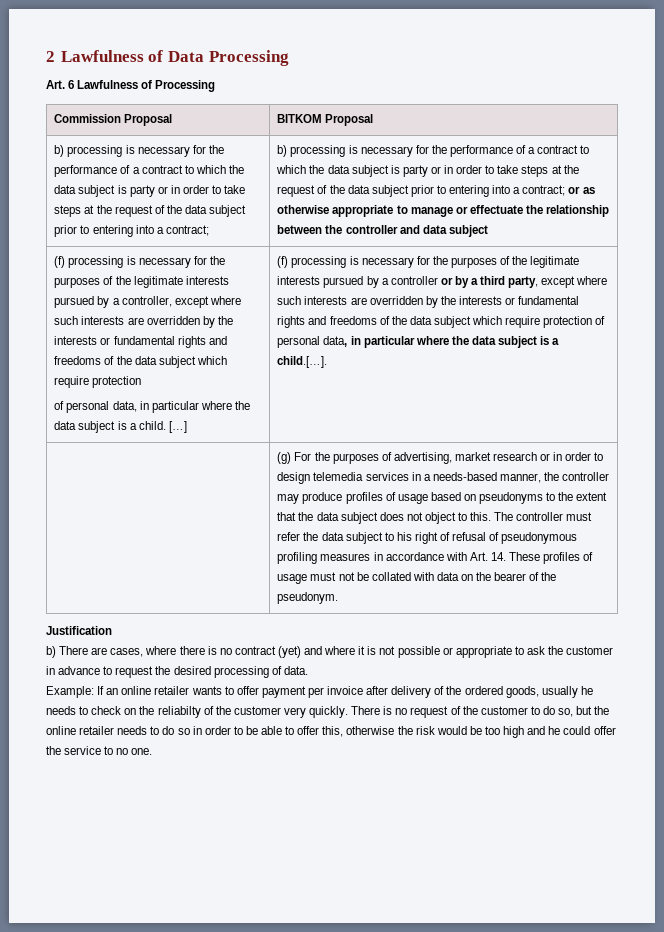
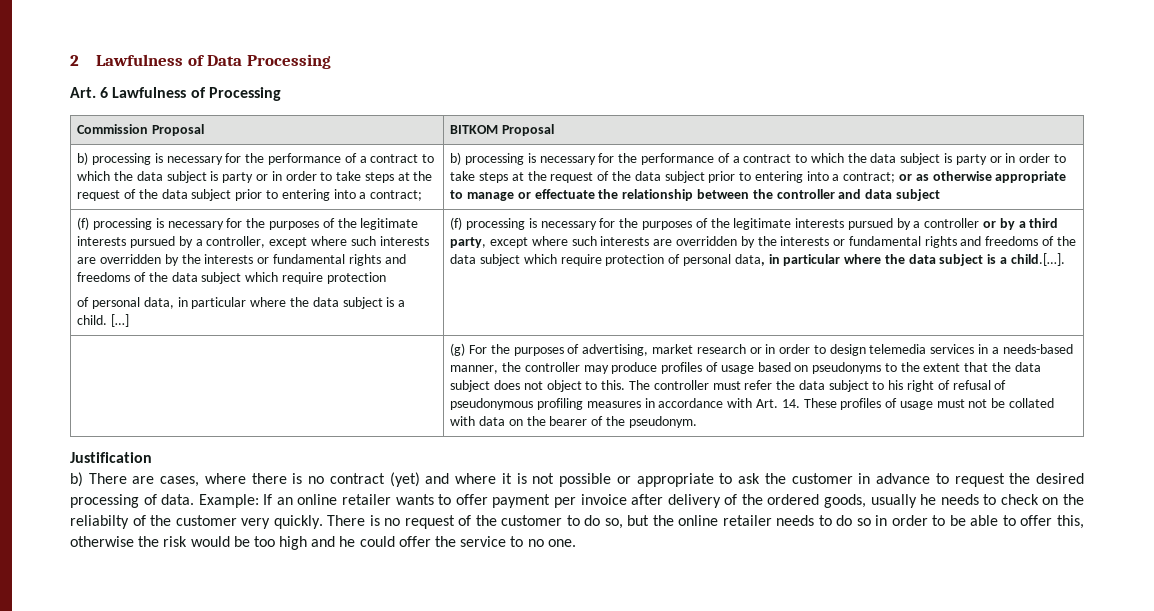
(308, 670) // -> (195, 499) none

